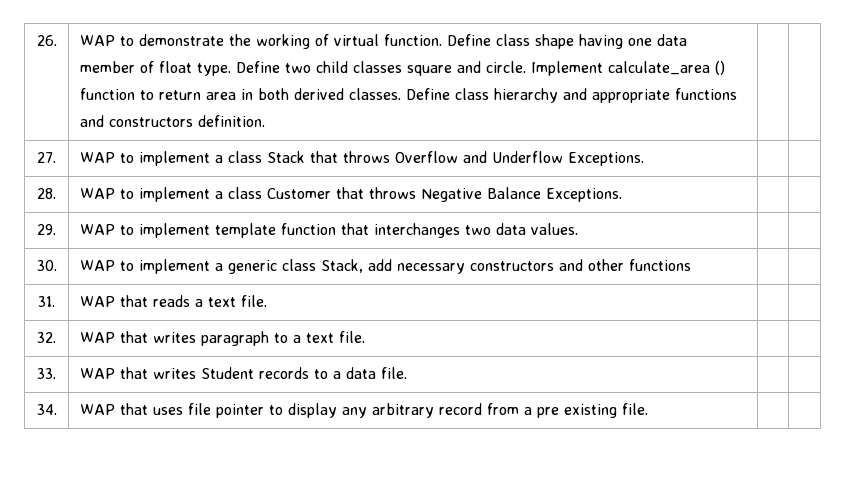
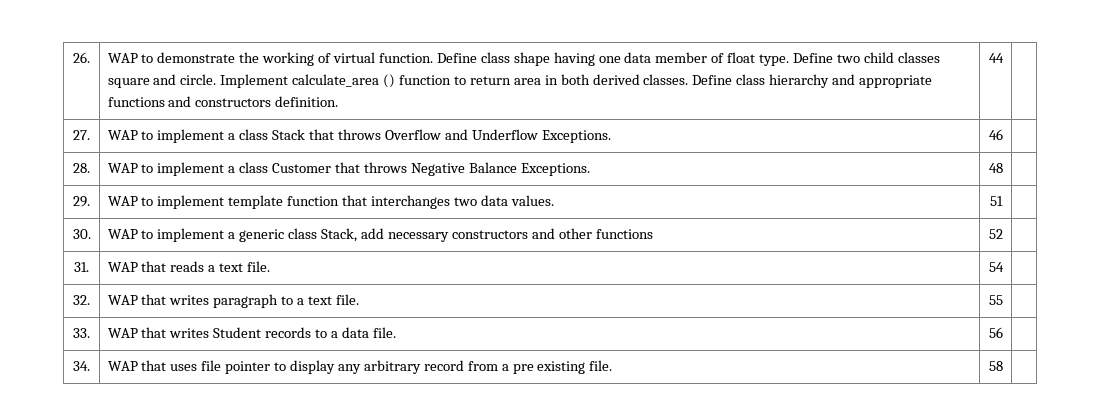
(265, 121) none -> [988,53,1004,63] 44
(644, 159) none -> [988,129,1003,140] 46
(622, 195) none -> [988,163,1003,173] 48
(578, 229) none -> [989,196,1003,206] 51
(691, 265) none -> [988,229,1003,239] 52
(267, 301) none -> [988,262,1004,272] 54
(365, 337) none -> [988,295,1003,305] 55
(407, 373) none -> [988,327,1003,338] 56
(648, 409) none -> [988,361,1003,371] 58

